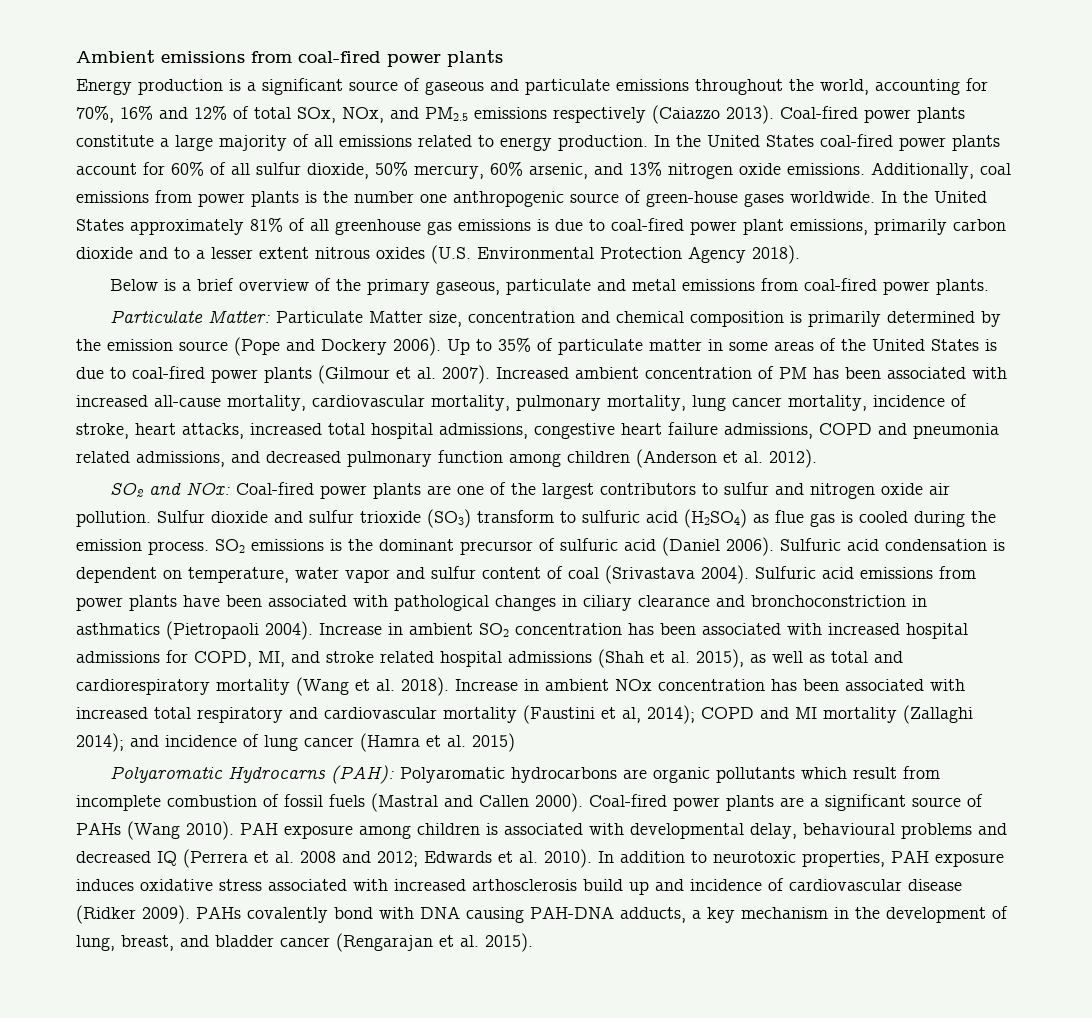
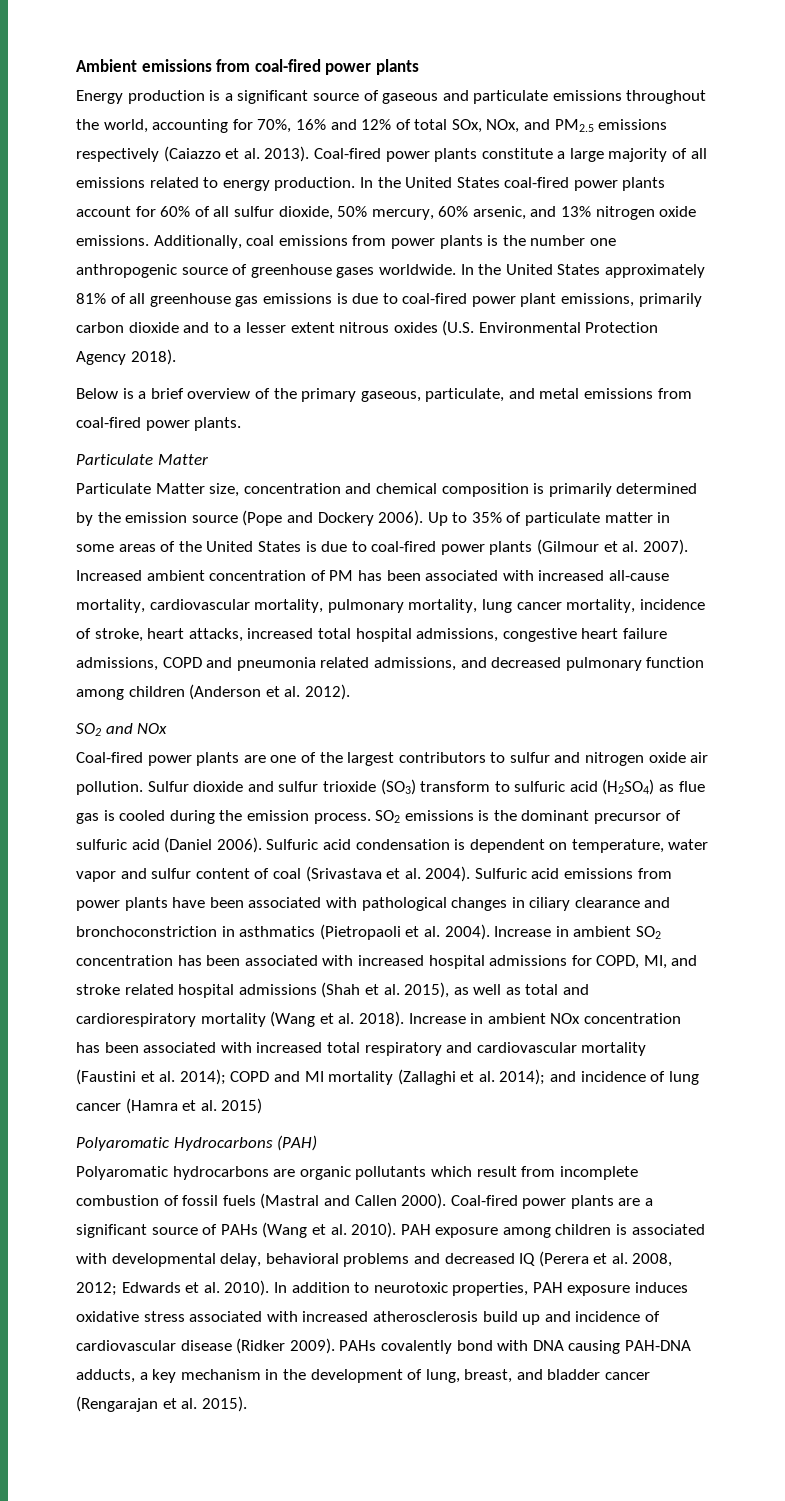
(720, 114) none -> [225,148,260,159] et al.
[646,191,738,207] green-house -> [250,264,332,278] greenhouse
[506,279,592,295] particulate -> [425,388,505,402] particulate,
[208,310,271,323] Matter: -> [157,454,208,465] Matter //
[186,482,231,496] NOx: -> [137,723,168,734] NOx //
(695, 574) none -> [386,868,421,879] et al.
(259, 630) none -> [405,926,440,937] et al.
[622,707,641,723] al, -> [159,1071,176,1082] al.
(973, 714) none -> [460,1071,495,1082] et al.
[228,765,395,784] Hydrocarns (PAH): -> [173,1135,318,1151] Hydrocarbons (PAH) //
(180, 830) none -> [311,1224,347,1235] et al.
[803,823,895,835] behavioural -> [265,1253,339,1264] behavioral
[183,849,371,868] (Perrera et al. 2008 and -> [538,1251,673,1267] (Perera et al. 2008,
[472,879,577,891] arthosclerosis -> [372,1311,478,1322] atherosclerosis

